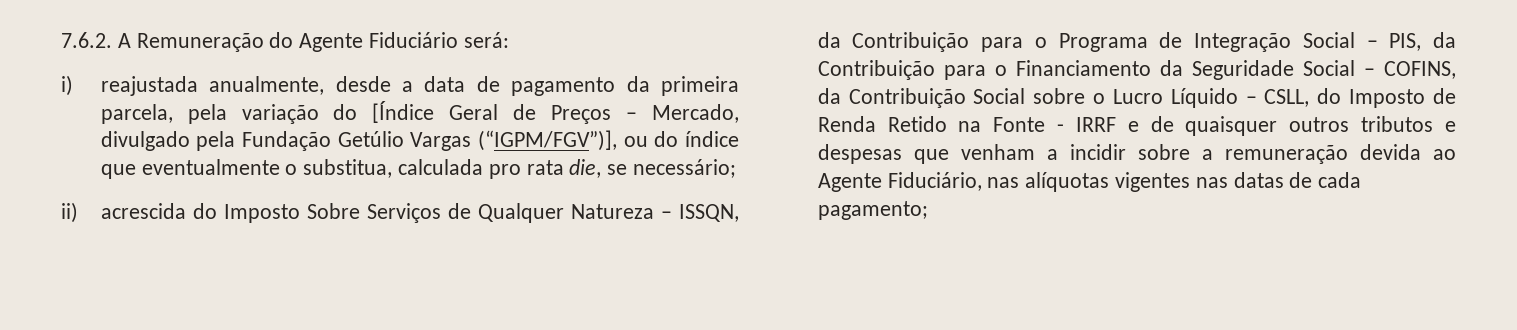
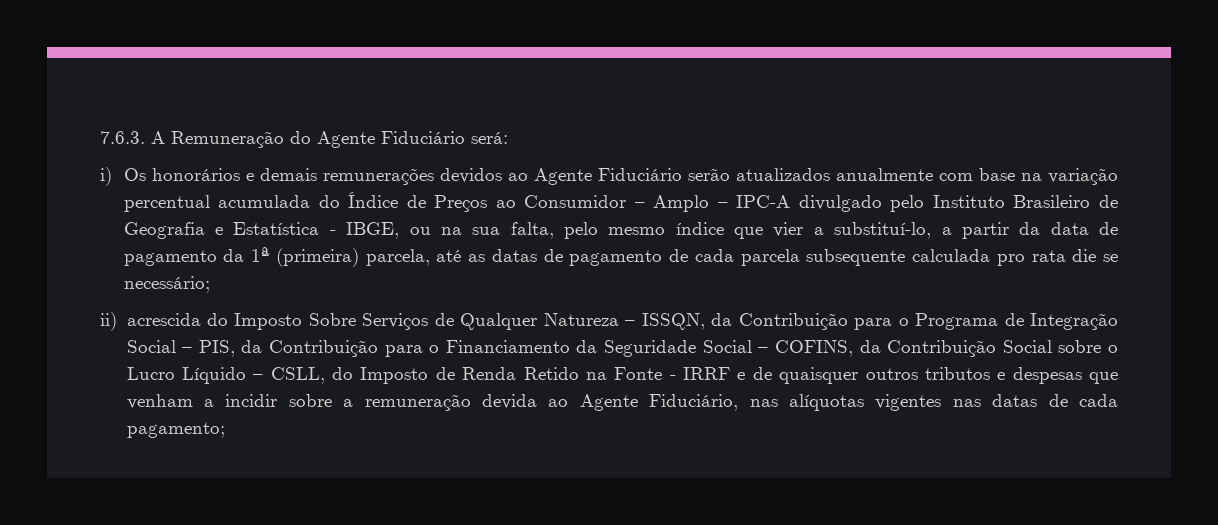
[61,32,112,48] 7.6.2. -> [100,131,145,144] 7.6.3.
[100,76,739,96] [100,101,739,124] [100,130,739,151] [100,159,393,179] reajustada anualmente, desde a data de pagamento da primeira parcela, pela variação do [Índice Geral de Preços – Mercado, divulgado pela Fundação Getúlio Vargas (“IGPM/FGV”)], ou do índice que eventualmente o substitua, -> [123,168,1119,185] [123,192,1119,212] [123,222,1118,239] [123,247,906,267] Os honorários e demais remunerações devidos ao Agente Fiduciário serão atualizados anualmente com base na variação percentual acumulada do Índice de Preços ao Consumidor – Amplo – IPC-A divulgado pelo Instituto Brasileiro de Geografia e Estatística - IBGE, ou na sua falta, pelo mesmo índice que vier a substituí-lo, a partir da data de pagamento da 1ª (primeira) parcela, até as datas de pagamento de cada parcela subsequente
[569,159,602,178] die, -> [1072,249,1097,262] die

